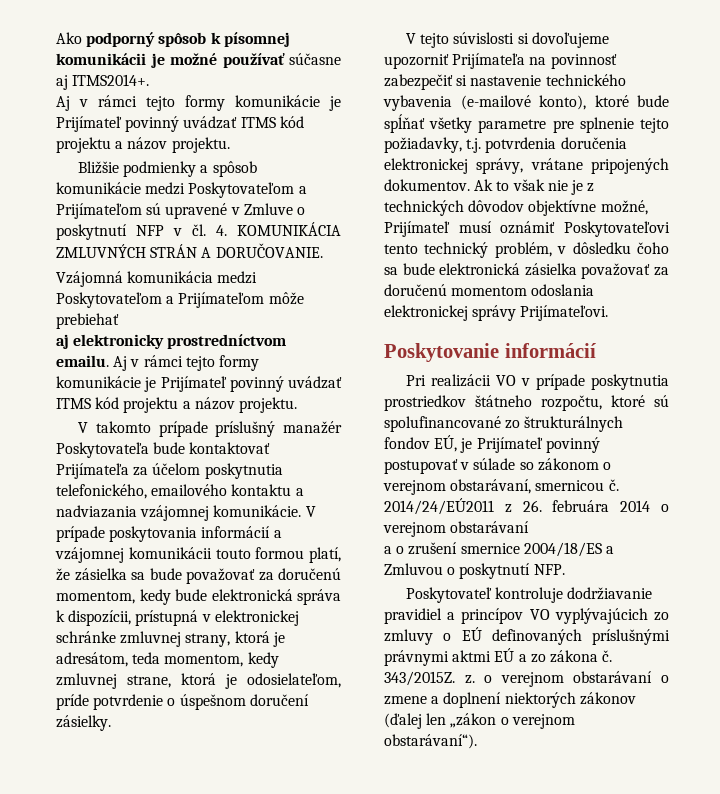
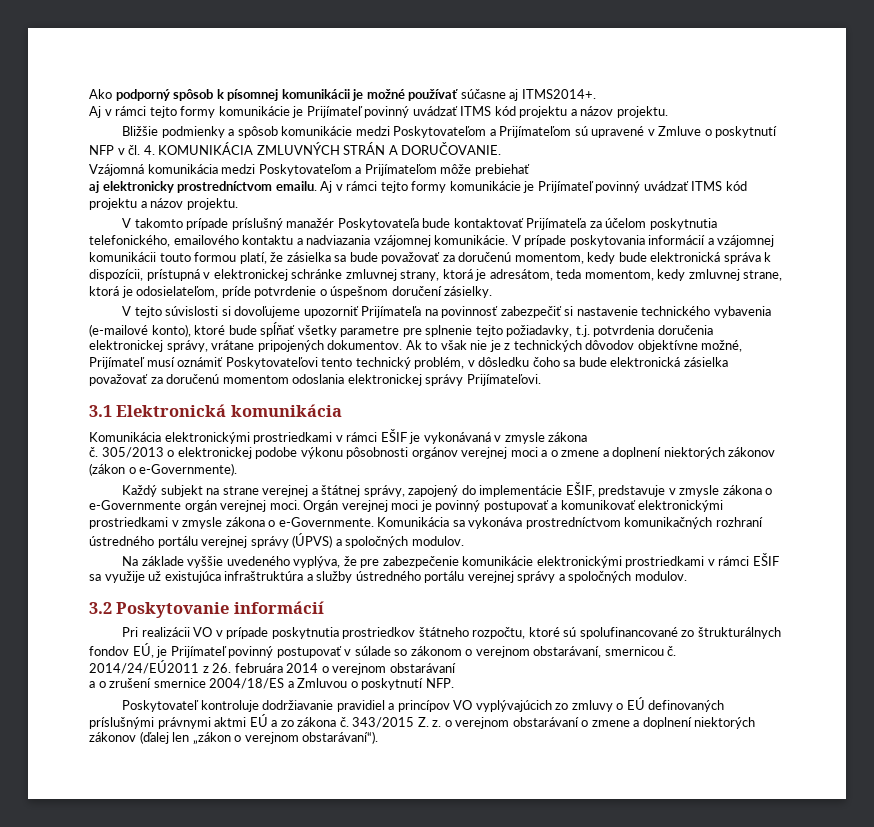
(609, 313) none -> [89,404,342,417] [89,429,588,444] [89,447,776,459] [89,463,238,476] [122,482,773,497] [89,500,724,512] [89,517,763,529] [89,533,464,548] [122,553,779,568] [89,571,687,583] [89,602,112,614] 3.1 Elektronická komunikácia // Komunikácia elektronickými prostriedkami v rámci EŠIF je vykonávaná v zmysle zákona // č. 305/2013 o elektronickej podobe výkonu pôsobnosti orgánov verejnej moci a o zmene a doplnení niektorých zákonov (zákon o e-Governmente). // Každý subjekt na strane verejnej a štátnej správy, zapojený do implementácie EŠIF, predstavuje v zmysle zákona o e-Governmente orgán verejnej moci. Orgán verejnej moci je povinný postupovať a komunikovať elektronickými prostriedkami v zmysle zákona o e-Governmente. Komunikácia sa vykonáva prostredníctvom komunikačných rozhraní ústredného portálu verejnej správy (ÚPVS) a spoločných modulov. // Na základe vyššie uvedeného vyplýva, že pre zabezpečenie komunikácie elektronickými prostriedkami v rámci EŠIF sa využije už existujúca infraštruktúra a služby ústredného portálu verejnej správy a spoločných modulov. // 3.2
[384,671,455,686] 343/2015Z. -> [352,717,429,728] 343/2015 Z.

